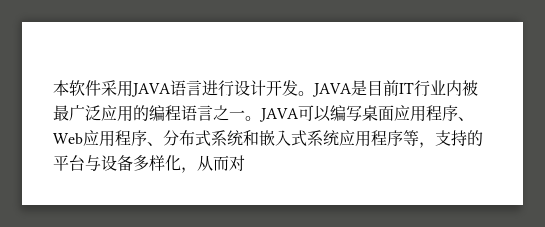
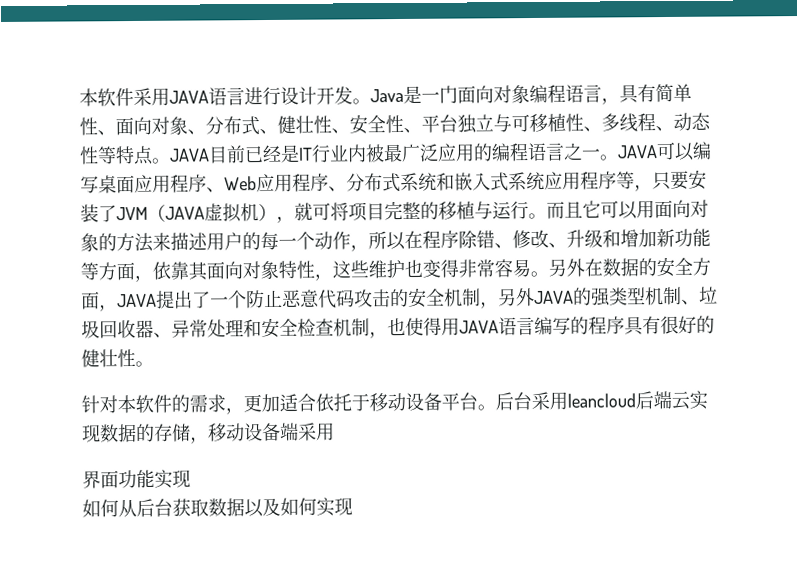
[312,80,399,97] JAVA是目前 -> [370,83,692,105] [79,112,711,136] [79,144,300,165] Java是一门面向对象编程语言，具有简单性、面向对象、分布式、健壮性、安全性、平台独立与可移植性、多线程、动态性等特点。JAVA目前已经是
[435,130,483,146] [53,155,245,173] 支持的平台与设备多样化，从而对 -> [652,169,707,191] [80,199,709,223] [80,228,711,252] [80,256,711,282] [81,286,718,312] [81,315,715,339] [81,348,154,368] [81,390,708,415] [82,422,335,444] [82,469,191,489] [82,497,353,518] 只要安装了JVM（JAVA虚拟机），就可将项目完整的移植与运行。而且它可以用面向对象的方法来描述用户的每一个动作，所以在程序除错、修改、升级和增加新功能等方面，依靠其面向对象特性，这些维护也变得非常容易。另外在数据的安全方面，JAVA提出了一个防止恶意代码攻击的安全机制，另外JAVA的强类型机制、垃圾回收器、异常处理和安全检查机制，也使得用JAVA语言编写的程序具有很好的健壮性。 // 针对本软件的需求，更加适合依托于移动设备平台。后台采用leancloud后端云实现数据的存储，移动设备端采用 // 界面功能实现 // 如何从后台获取数据以及如何实现

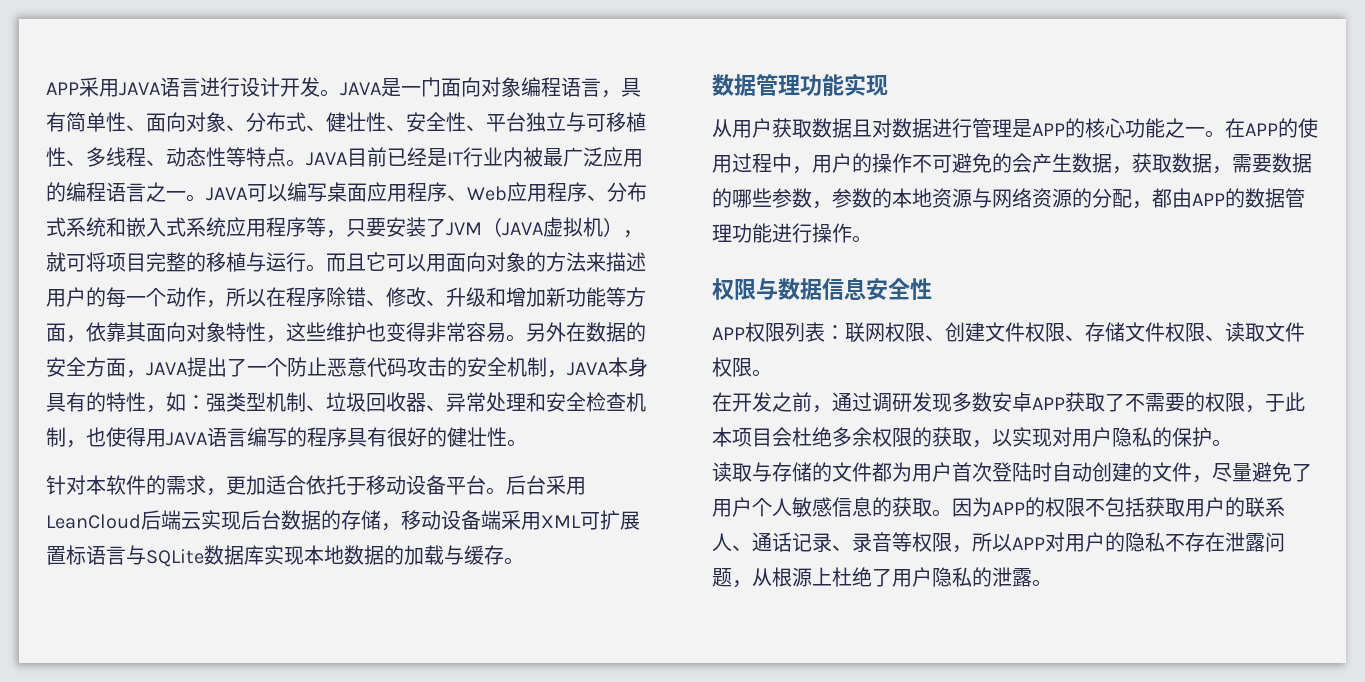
[79,88,134,107] 本软件 -> [46,82,79,95] APP
[370,88,404,103] Java -> [340,82,381,96] JAVA
[498,287,592,307] 另外JAVA的 -> [567,357,648,377] [46,392,206,413] JAVA本身具有的特性，如：
[567,393,636,408] leancloud -> [46,514,141,529] LeanCloud
(101, 433) none -> [241,510,281,530] 后台
[82,469,191,489] [82,497,353,518] // 界面功能实现 // 如何从后台获取数据以及如何实现 -> [541,510,640,530] [46,545,524,567] [712,73,888,96] [712,118,1318,138] [712,153,1312,174] [712,188,1305,209] [712,223,872,243] [712,277,932,300] [712,322,1305,343] [712,357,772,377] [712,392,1305,413] [712,427,1232,448] [712,462,1312,483] [712,497,1285,518] [712,532,1285,553] [712,567,1052,588] XML可扩展置标语言与SQLite数据库实现本地数据的加载与缓存。 // 数据管理功能实现 // 从用户获取数据且对数据进行管理是APP的核心功能之一。在APP的使用过程中，用户的操作不可避免的会产生数据，获取数据，需要数据的哪些参数，参数的本地资源与网络资源的分配，都由APP的数据管理功能进行操作。 // 权限与数据信息安全性 // APP权限列表：联网权限、创建文件权限、存储文件权限、读取文件权限。 // 在开发之前，通过调研发现多数安卓APP获取了不需要的权限，于此本项目会杜绝多余权限的获取，以实现对用户隐私的保护。 // 读取与存储的文件都为用户首次登陆时自动创建的文件，尽量避免了用户个人敏感信息的获取。因为APP的权限不包括获取用户的联系人、通话记录、录音等权限，所以APP对用户的隐私不存在泄露问题，从根源上杜绝了用户隐私的泄露。

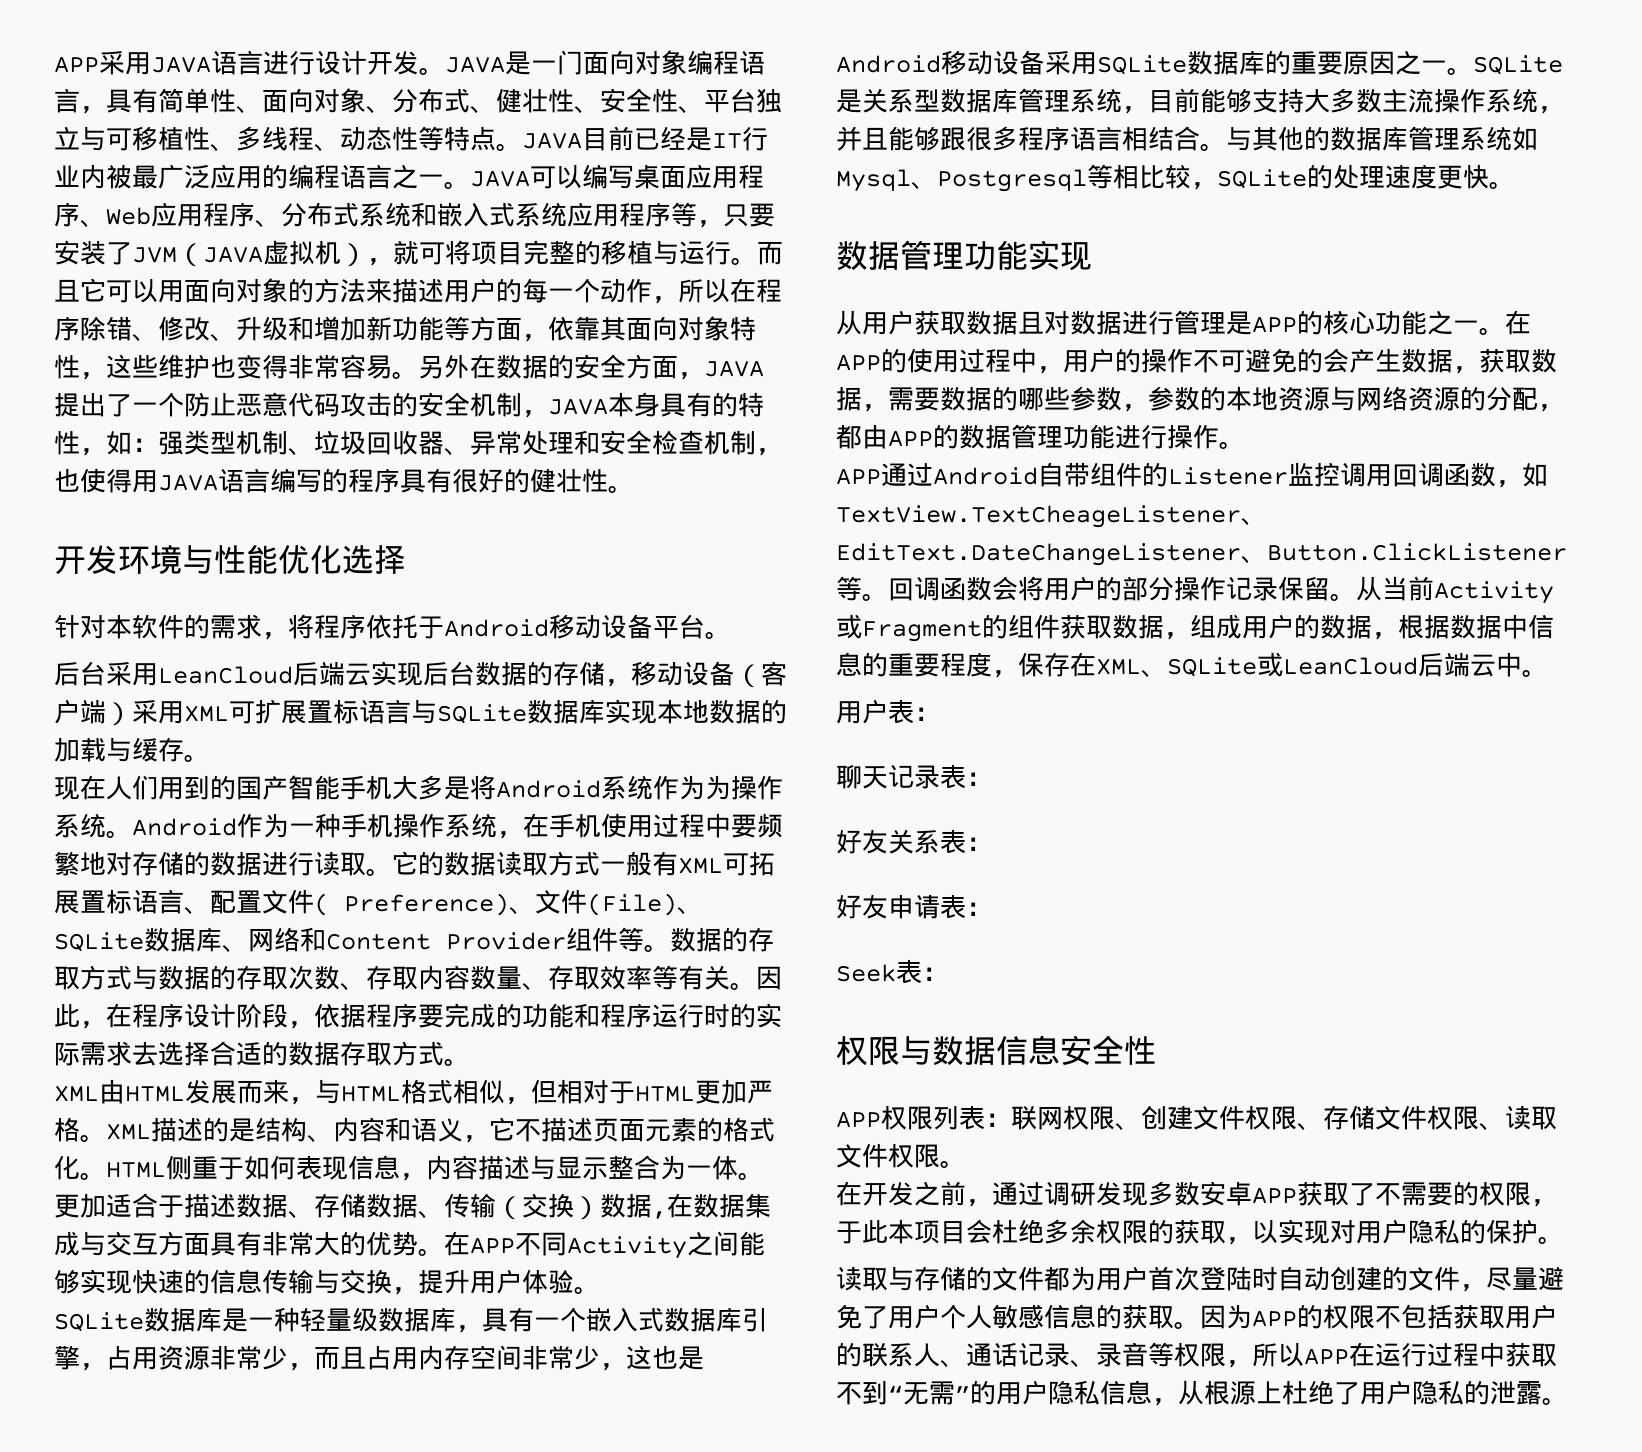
(527, 443) none -> [54,544,406,575] // 开发环境与性能优化选择
[226,475,366,495] 更加适合依托于 -> [288,614,549,639] 将程序依托于Android
(506, 491) none -> (731, 635) //
[481,510,501,530] 端 -> [735,661,787,688] [54,699,132,726] （客户端）
(524, 561) none -> [54,775,783,800] [54,813,783,839] [54,851,775,876] [54,889,703,916] [54,927,774,953] [54,965,782,991] [54,1003,782,1029] [54,1041,470,1066] [54,1079,773,1105] [54,1117,775,1143] [54,1155,764,1181] [54,1193,771,1220] [54,1231,765,1259] [54,1269,600,1295] [54,1307,768,1333] [54,1345,704,1371] [836,50,1563,75] [836,88,1564,114] [836,126,1538,151] [836,164,1515,192] // 现在人们用到的国产智能手机大多是将Android系统作为为操作系统。Android作为一种手机操作系统，在手机使用过程中要频繁地对存储的数据进行读取。它的数据读取方式一般有XML可拓展置标语言、配置文件( Preference)、文件(File)、SQLite数据库、网络和Content Provider组件等。数据的存取方式与数据的存取次数、存取内容数量、存取效率等有关。因此，在程序设计阶段，依据程序要完成的功能和程序运行时的实际需求去选择合适的数据存取方式。 // XML由HTML发展而来，与HTML格式相似，但相对于HTML更加严格。XML描述的是结构、内容和语义，它不描述页面元素的格式化。HTML侧重于如何表现信息，内容描述与显示整合为一体。更加适合于描述数据、存储数据、传输（交换）数据,在数据集成与交互方面具有非常大的优势。在APP不同Activity之间能够实现快速的信息传输与交换，提升用户体验。 // SQLite数据库是一种轻量级数据库，具有一个嵌入式数据库引擎，占用资源非常少，而且占用内存空间非常少，这也是Android移动设备采用SQLite数据库的重要原因之一。SQLite是关系型数据库管理系统，目前能够支持大多数主流操作系统，并且能够跟很多程序语言相结合。与其他的数据库管理系统如Mysql、Postgresql等相比较，SQLite的处理速度更快。
(872, 239) none -> [836,462,1548,488] [836,505,1267,528] [836,543,1567,566] [836,576,1554,604] [836,614,1554,642] [836,652,1548,678] [836,699,940,724] [836,764,992,789] [836,829,992,854] [836,894,992,919] [836,959,948,984] // APP通过Android自带组件的Listener监控调用回调函数，如TextView.TextCheageListener、EditText.DateChangeListener、Button.ClickListener等。回调函数会将用户的部分操作记录保留。从当前Activity或Fragment的组件获取数据，组成用户的数据，根据数据中信息的重要程度，保存在XML、SQLite或LeanCloud后端云中。 // 用户表： // 聊天记录表： // 好友关系表： // 好友申请表： // Seek表：
[1045,532,1285,552] [712,568,732,587] 对用户的隐私不存在泄露问题 -> [1349,1342,1557,1367] [836,1380,1152,1405] 在运行过程中获取不到“无需”的用户隐私信息

